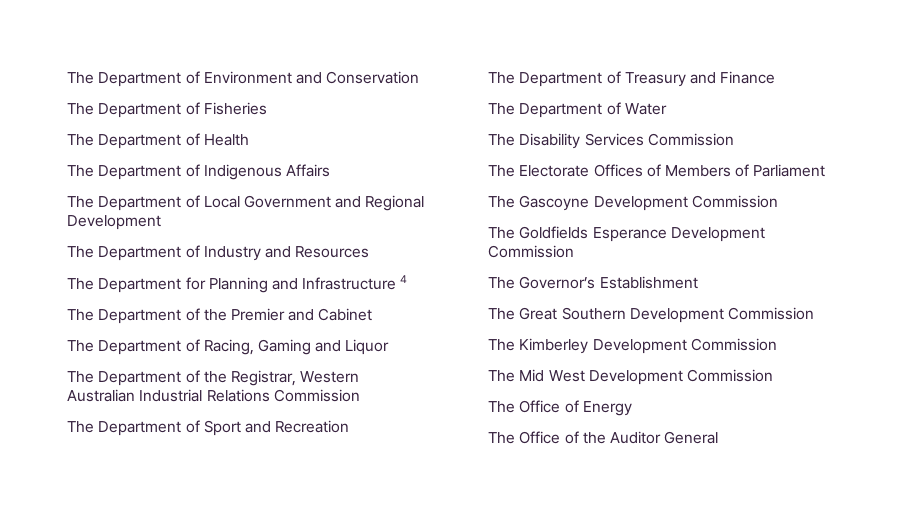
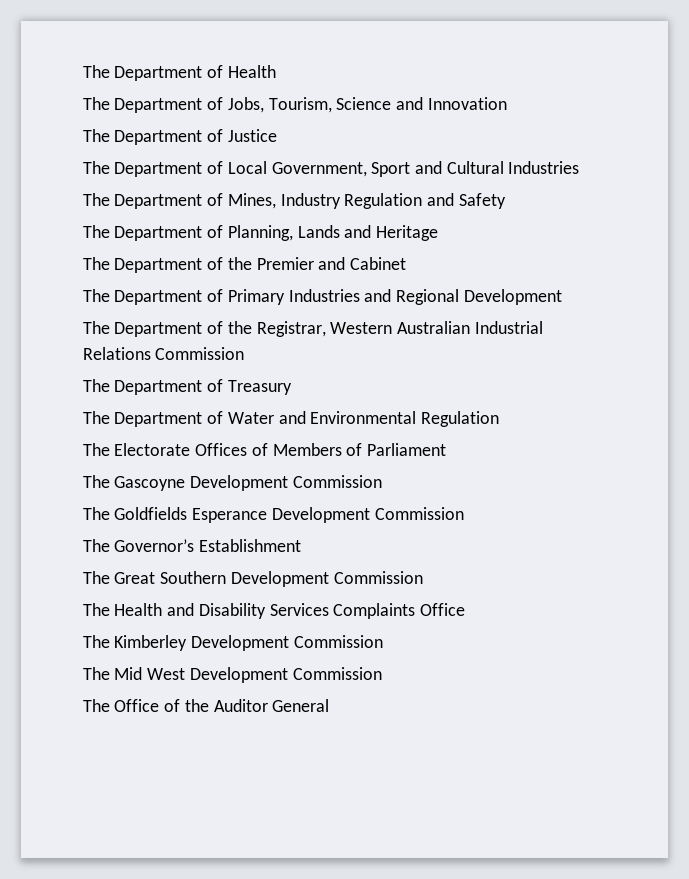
[67,71,420,87] [67,102,267,118] [67,133,249,149] [67,164,330,180] [67,195,425,211] [67,215,162,230] [67,245,370,261] [67,275,408,293] The Department of Environment and Conservation // The Department of Fisheries // The Department of Health // The Department of Indigenous Affairs // The Department of Local Government and Regional Development // The Department of Industry and Resources // The Department for Planning and Infrastructure 4 -> [82,65,276,81] [82,97,507,113] [82,129,277,145] [82,161,580,177] [82,193,506,209] [82,225,438,241] The Department of Health // The Department of Jobs, Tourism, Science and Innovation // The Department of Justice // The Department of Local Government, Sport and Cultural Industries // The Department of Mines, Industry Regulation and Safety // The Department of Planning, Lands and Heritage
[203,339,390,355] Racing, Gaming and Liquor -> [227,289,562,305] Primary Industries and Regional Development
[67,420,350,436] // The Department of Sport and Recreation -> (245, 353) none
[689,71,776,84] and Finance -> (292, 387) none
[488,133,734,149] // The Disability Services Commission -> [278,411,499,427] and Environmental Regulation
(814, 313) none -> [82,603,465,619] // The Health and Disability Services Complaints Office
[488,400,632,416] // The Office of Energy -> (382, 673) none

